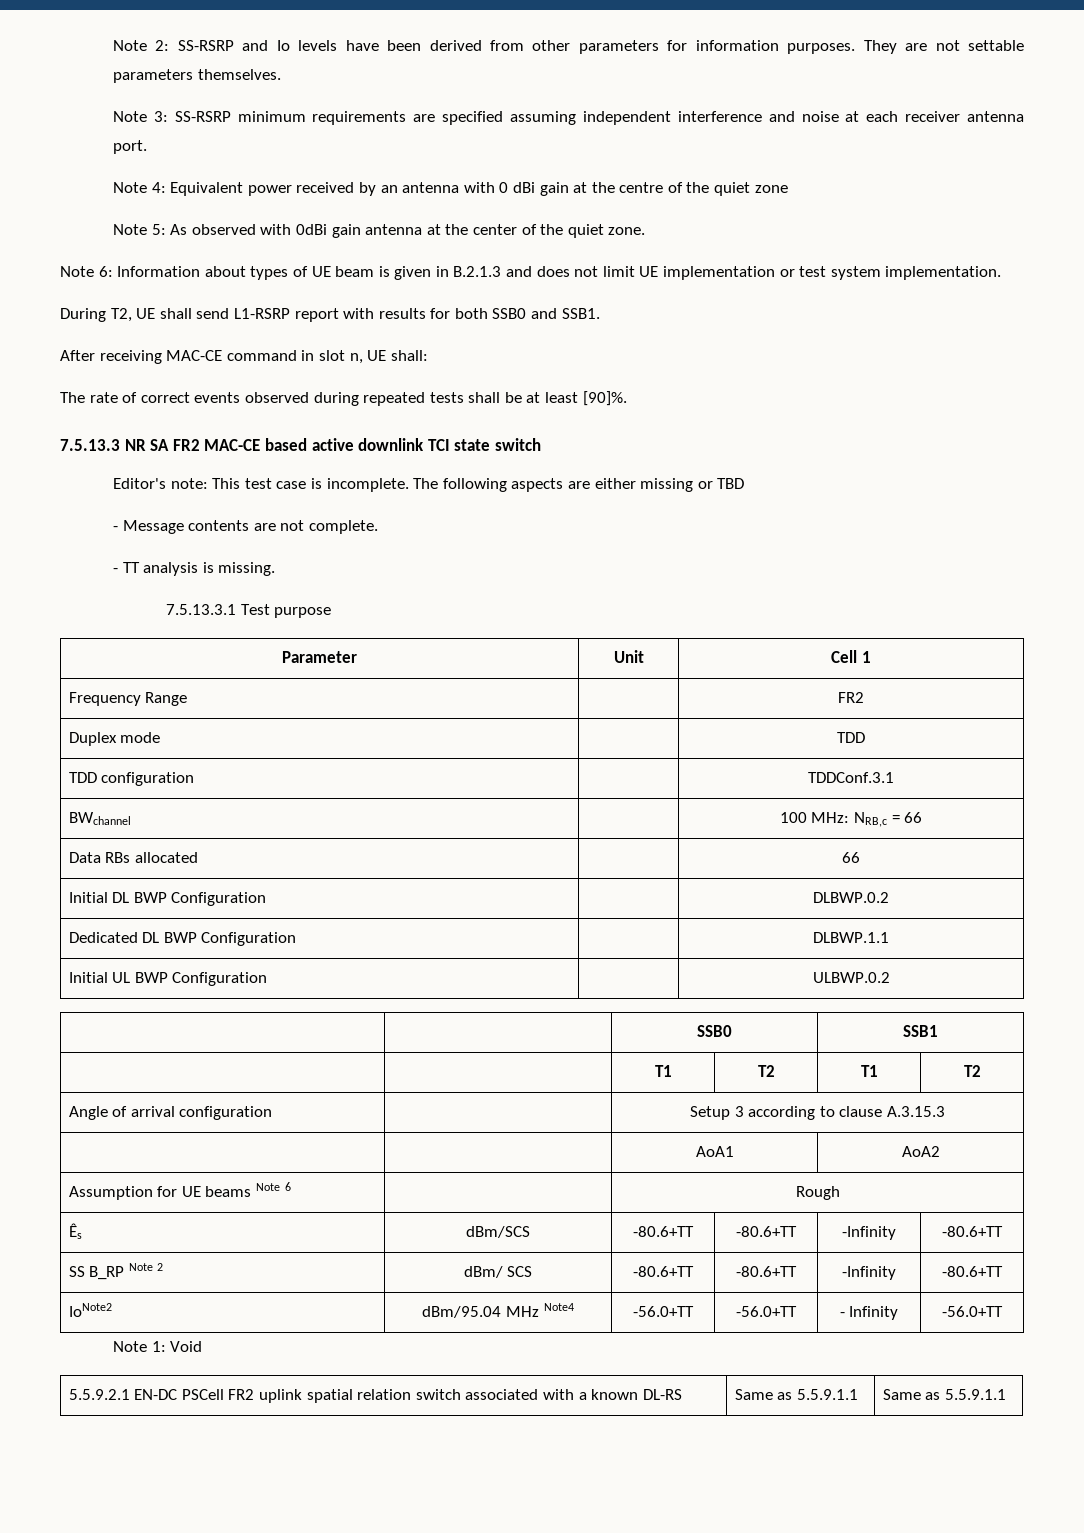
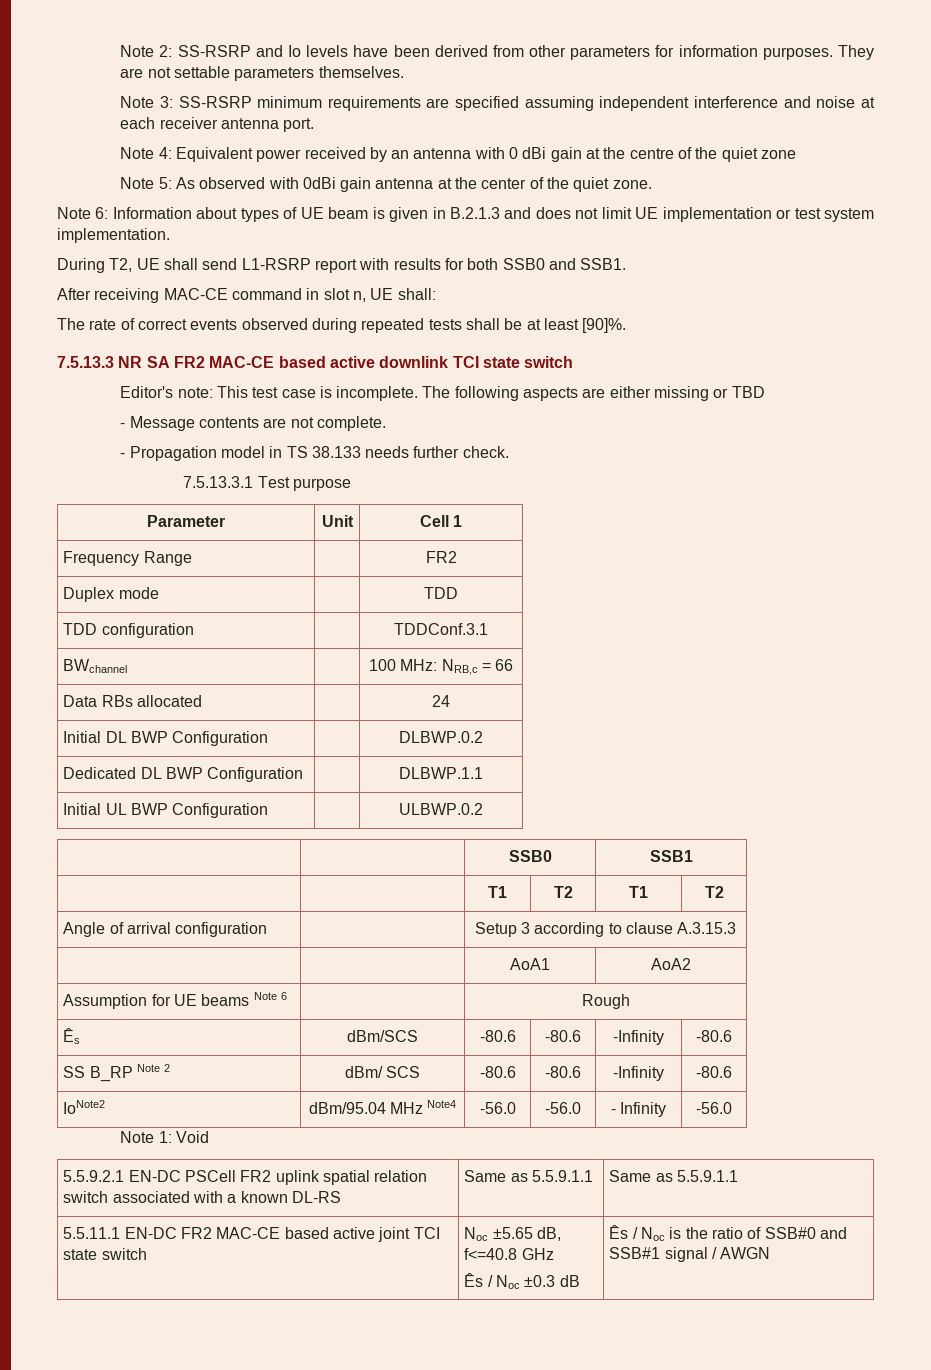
[122,562,276,576] TT analysis is missing. -> [129,446,509,461] Propagation model in TS 38.133 needs further check.
[842,852,860,863] 66 -> [432,695,450,707] 24
[633,1226,694,1237] [736,1226,797,1237] [842,1226,896,1240] [942,1226,1003,1237] -80.6+TT | -80.6+TT | -Infinity | -80.6+TT -> [479,1030,516,1042] [545,1030,581,1042] [613,1030,664,1045] [696,1030,732,1042] -80.6 | -80.6 | -Infinity | -80.6
[633,1266,694,1277] [736,1266,797,1277] [842,1266,896,1280] [942,1266,1003,1277] -80.6+TT | -80.6+TT | -Infinity | -80.6+TT -> [479,1066,516,1078] [545,1066,581,1078] [613,1066,664,1081] [696,1066,732,1078] -80.6 | -80.6 | -Infinity | -80.6
[633,1306,694,1317] [736,1306,797,1317] -56.0+TT | -56.0+TT -> [479,1102,516,1114] [545,1102,581,1114] -56.0 | -56.0
[942,1306,1003,1317] -56.0+TT -> [696,1102,732,1114] -56.0
(1006, 1394) none -> [63,1227,440,1242] [63,1248,147,1260] [464,1227,562,1241] [464,1248,554,1260] [464,1273,580,1289] [609,1225,847,1241] [609,1247,771,1262] // 5.5.11.1 EN-DC FR2 MAC-CE based active joint TCI state switch | Noc ±5.65 dB, f<=40.8 GHz // Ês / Noc ±0.3 dB | Ês / Noc is the ratio of SSB#0 and SSB#1 signal / AWGN

